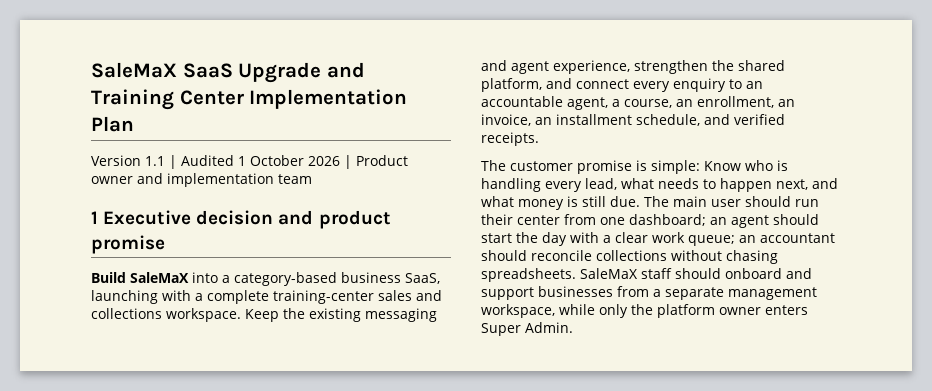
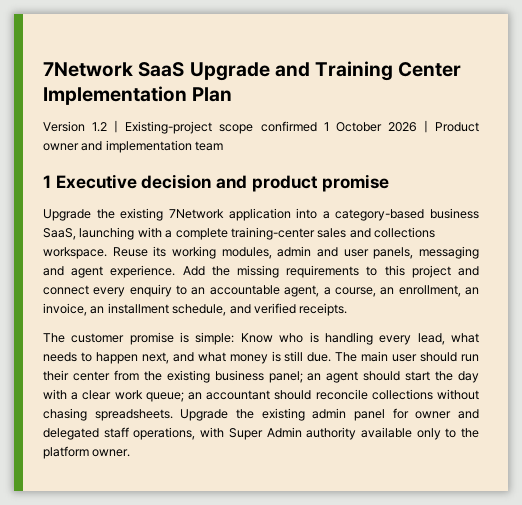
[91,62,177,78] SaleMaX -> [43,62,133,77] 7Network
[145,155,234,169] 1.1 | Audited -> [92,120,317,134] 1.2 | Existing-project scope confirmed
[91,272,189,283] Build SaleMaX -> [43,208,291,221] Upgrade the existing 7Network application
[245,308,437,322] [481,60,785,74] [481,78,542,92] Keep the existing messaging and agent experience, strengthen the shared platform, -> [112,246,480,259] [43,265,451,278] Reuse its working modules, admin and user panels, messaging and agent experience. Add the missing requirements to this project
[600,214,706,226] one dashboard; -> [143,370,303,383] the existing business panel;
[580,268,812,279] [481,286,817,300] [481,304,808,318] [481,322,573,336] SaleMaX staff should onboard and support businesses from a separate management workspace, while only the platform owner enters Super Admin. -> [180,408,480,421] [43,427,479,440] [43,446,131,459] Upgrade the existing admin panel for owner and delegated staff operations, with Super Admin authority available only to the platform owner.

